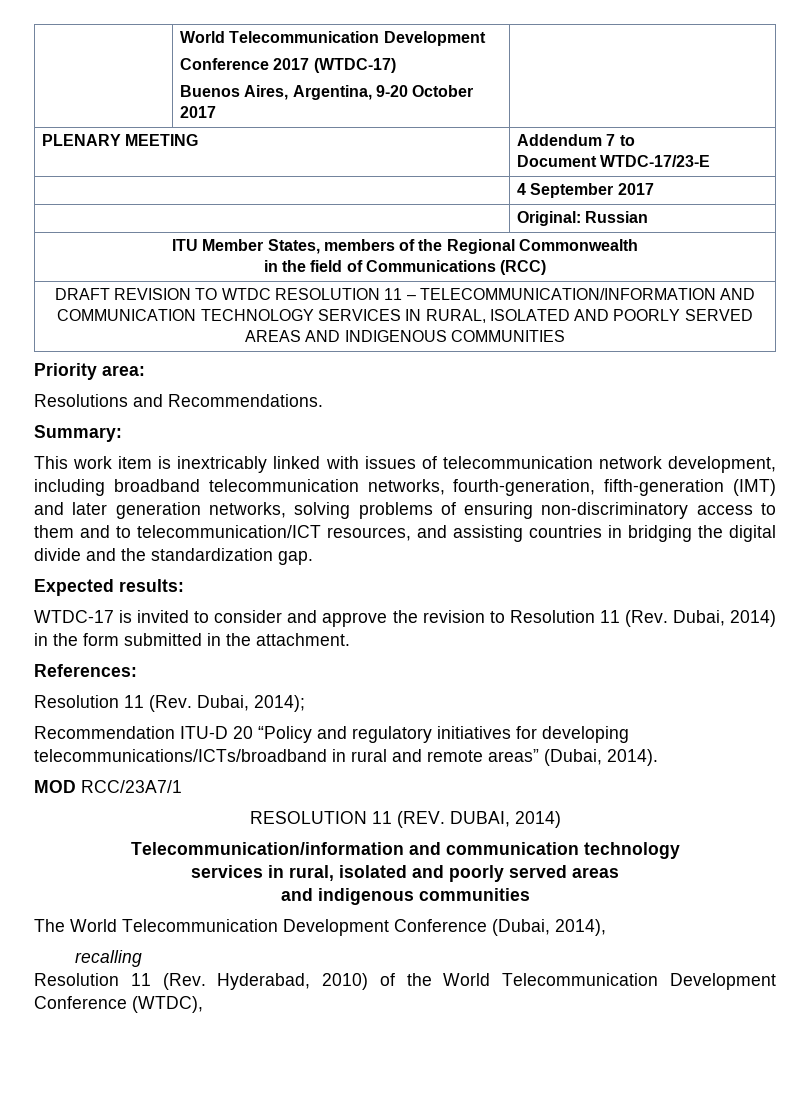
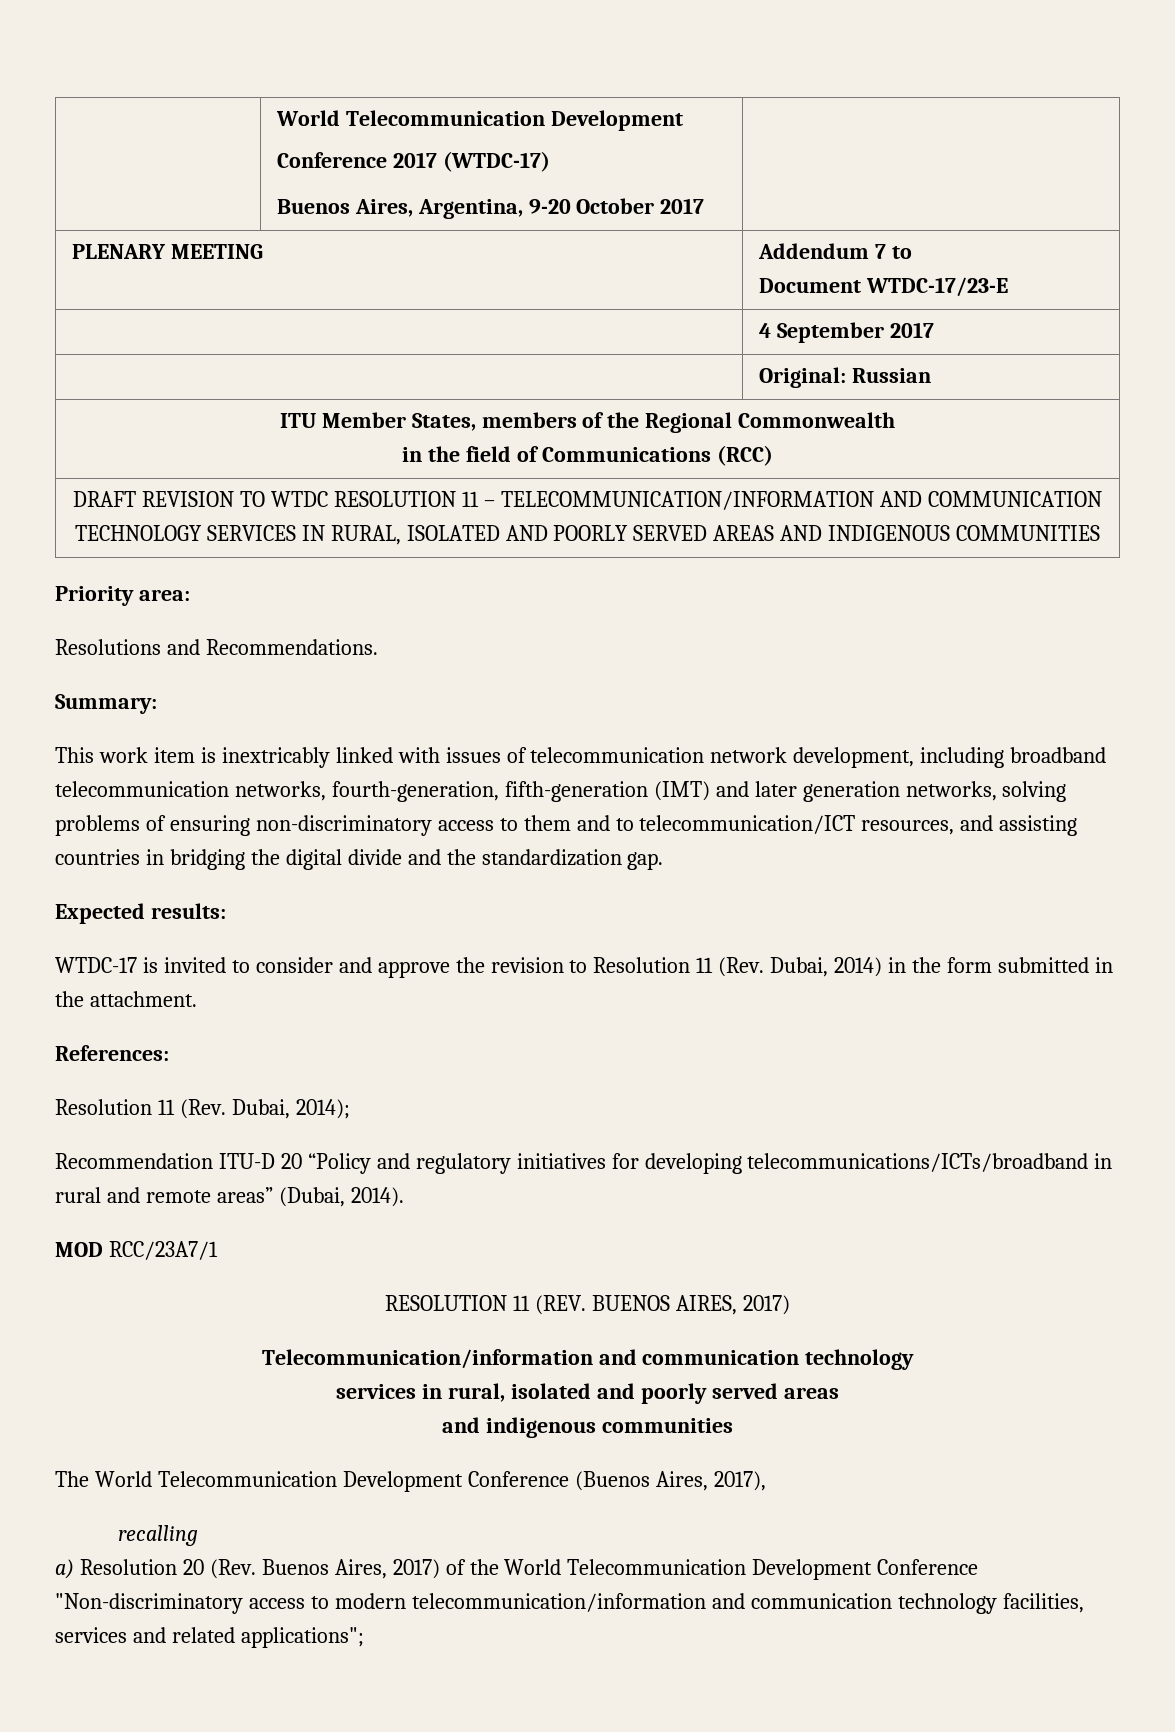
[449,811,561,828] DUBAI, 2014) -> [591,1295,790,1315] BUENOS AIRES, 2017)
[492,919,606,936] [74,950,142,967] [34,973,369,990] (Dubai, 2014), // recalling // Resolution 11 (Rev. Hyderabad, 2010) -> [574,1471,766,1491] [117,1525,198,1546] [55,1559,440,1579] (Buenos Aires, 2017), // recalling // a) Resolution 20 (Rev. Buenos Aires, 2017)
[132,996,203,1013] (WTDC), -> [55,1593,1084,1614] [55,1627,364,1648] "Non-discriminatory access to modern telecommunication/information and communication technology facilities, services and related applications";

